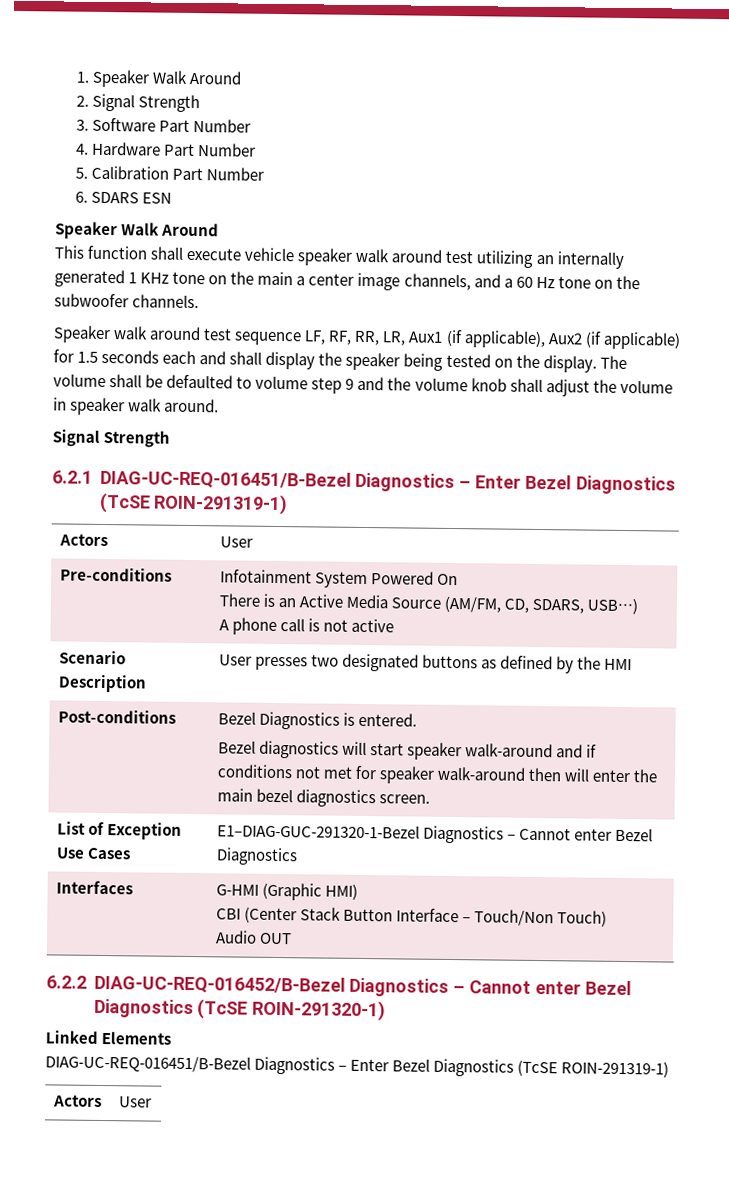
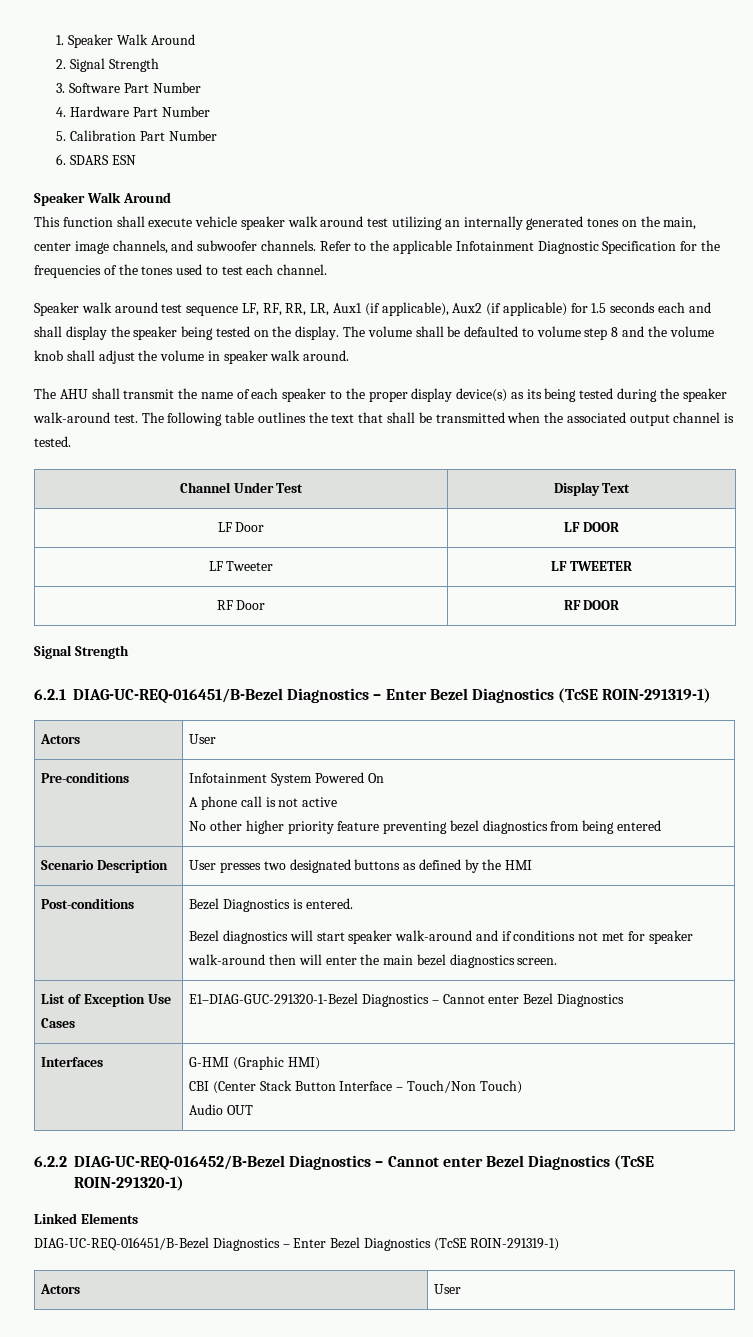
[128,271,640,291] [54,293,200,309] 1 KHz tone on the main a center image channels, and a 60 Hz tone on the subwoofer channels. -> [587,216,697,230] [34,240,720,254] [34,264,328,278] tones on the main, center image channels, and subwoofer channels. Refer to the applicable Infotainment Diagnostic Specification for the frequencies of the tones used to test each channel.
[345,378,355,390] 9 -> [611,327,619,337] 8
(220, 405) none -> [34,388,727,402] [33,412,735,426] [34,436,71,447] [179,482,304,493] [553,482,631,496] [217,522,265,532] [564,522,619,532] [208,561,274,571] [551,561,632,571] [216,600,266,610] [563,600,620,610] // The AHU shall transmit the name of each speaker to the proper display device(s) as its being tested during the speaker walk-around test. The following table outlines the text that shall be transmitted when the associated output channel is tested. // Channel Under Test | Display Text // LF Door | LF DOOR // LF Tweeter | LF TWEETER // RF Door | RF DOOR
[218,593,639,615] // There is an Active Media Source (AM/FM, CD, SDARS, USB…) -> (384, 778) none
(394, 625) none -> [189,820,661,834] // No other higher priority feature preventing bezel diagnostics from being entered

